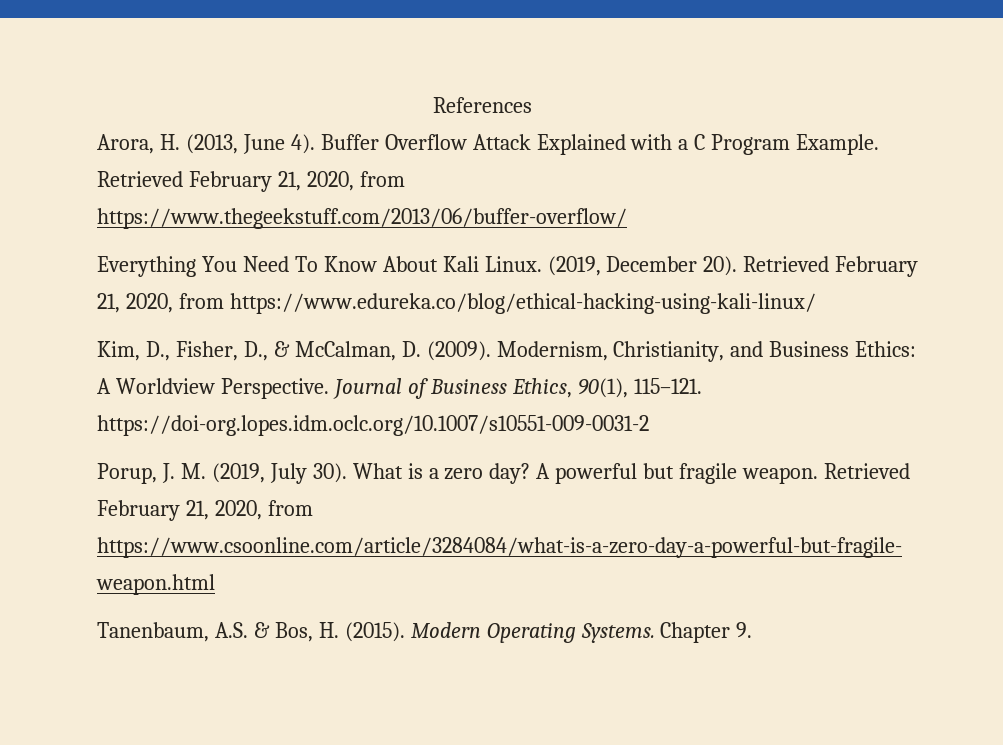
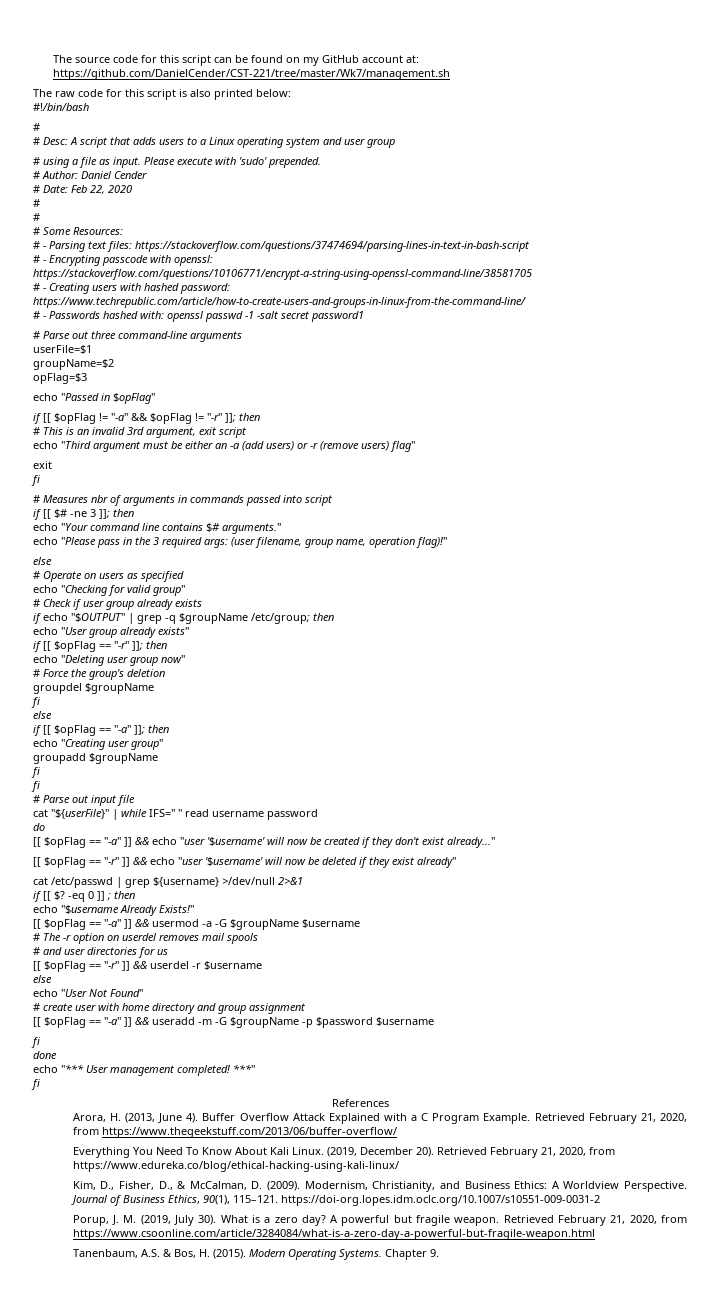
(432, 105) none -> [52,55,419,66] [52,69,450,80] [33,89,291,100] [33,103,89,111] [33,123,40,131] [33,137,395,148] [33,157,321,168] [33,171,147,179] [33,185,132,194] [33,199,40,207] [33,213,40,221] [33,227,123,235] [33,241,529,252] [33,255,213,266] [33,269,532,280] [33,283,230,294] [33,297,526,308] [33,311,364,322] [33,331,242,342] [33,345,92,354] [33,359,114,370] [33,373,87,384] [33,393,155,404] [33,413,260,424] [33,427,246,438] [33,441,415,452] [33,461,52,469] [31,475,40,486] [33,495,332,506] [33,509,134,520] [33,523,281,534] [33,537,447,548] [33,557,52,565] [33,571,184,582] [33,585,185,596] [33,599,202,610] [33,613,334,624] [33,627,189,638] [33,641,167,652] [33,655,185,666] [33,669,165,680] [33,683,154,694] [31,697,40,708] [33,711,52,719] [33,725,169,736] [33,739,163,750] [33,753,158,764] [31,767,40,778] [31,781,40,792] [33,795,135,806] [33,809,318,820] [33,823,45,831] [33,837,495,848] [33,857,456,868] [33,877,303,888] [33,891,135,902] [33,905,194,916] [33,919,360,930] [33,933,258,944] [33,947,168,958] [33,961,262,972] [33,975,52,983] [33,989,143,997] [33,1003,305,1014] [33,1017,434,1028] [31,1037,40,1048] [33,1051,57,1059] [33,1064,255,1076] [31,1079,40,1090] The source code for this script can be found on my GitHub account at: https://github.com/DanielCender/CST-221/tree/master/Wk7/management.sh // The raw code for this script is also printed below: // #!/bin/bash // # // # Desc: A script that adds users to a Linux operating system and user group // # using a file as input. Please execute with 'sudo' prepended. // # Author: Daniel Cender // # Date: Feb 22, 2020 // # // # // # Some Resources: // # - Parsing text files: https://stackoverflow.com/questions/37474694/parsing-lines-in-text-in-bash-script // # - Encrypting passcode with openssl: https://stackoverflow.com/questions/10106771/encrypt-a-string-using-openssl-command-line/38581705 // # - Creating users with hashed password: https://www.techrepublic.com/article/how-to-create-users-and-groups-in-linux-from-the-command-line/ // # - Passwords hashed with: openssl passwd -1 -salt secret password1 // # Parse out three command-line arguments // userFile=$1 // groupName=$2 // opFlag=$3 // echo "Passed in $opFlag" // if [[ $opFlag != "-a" && $opFlag != "-r" ]]; then // # This is an invalid 3rd argument, exit script // echo "Third argument must be either an -a (add users) or -r (remove users) flag" // exit // fi // # Measures nbr of arguments in commands passed into script // if [[ $# -ne 3 ]]; then // echo "Your command line contains $# arguments." // echo "Please pass in the 3 required args: (user filename, group name, operation flag)!" // else // # Operate on users as specified // echo "Checking for valid group" // # Check if user group already exists // if echo "$OUTPUT" | grep -q $groupName /etc/group; then // echo "User group already exists" // if [[ $opFlag == "-r" ]]; then // echo "Deleting user group now" // # Force the group's deletion // groupdel $groupName // fi // else // if [[ $opFlag == "-a" ]]; then // echo "Creating user group" // groupadd $groupName // fi // fi // # Parse out input file // cat "${userFile}" | while IFS=" " read username password // do // [[ $opFlag == "-a" ]] && echo "user '$username' will now be created if they don't exist already..." // [[ $opFlag == "-r" ]] && echo "user '$username' will now be deleted if they exist already" // cat /etc/passwd | grep ${username} >/dev/null 2>&1 // if [[ $? -eq 0 ]] ; then // echo "$username Already Exists!" // [[ $opFlag == "-a" ]] && usermod -a -G $groupName $username // # The -r option on userdel removes mail spools // # and user directories for us // [[ $opFlag == "-r" ]] && userdel -r $username // else // echo "User Not Found" // # create user with home directory and group assignment // [[ $opFlag == "-a" ]] && useradd -m -G $groupName -p $password $username // fi // done // echo "*** User management completed! ***" // fi //

